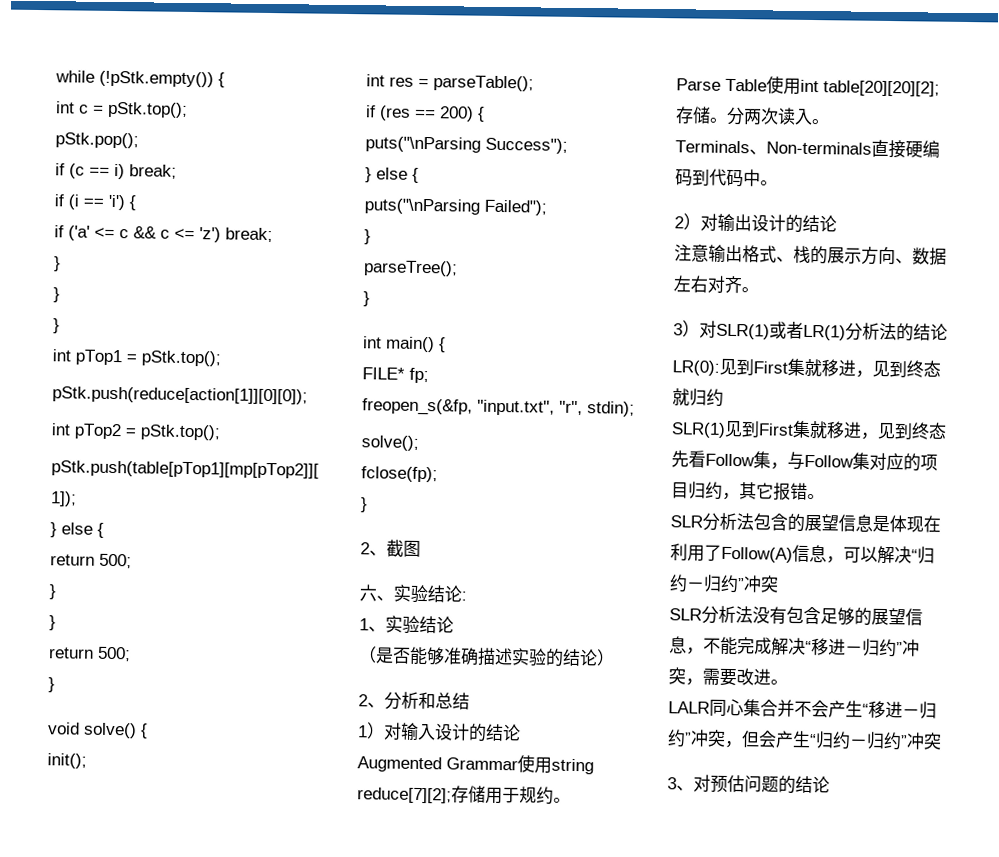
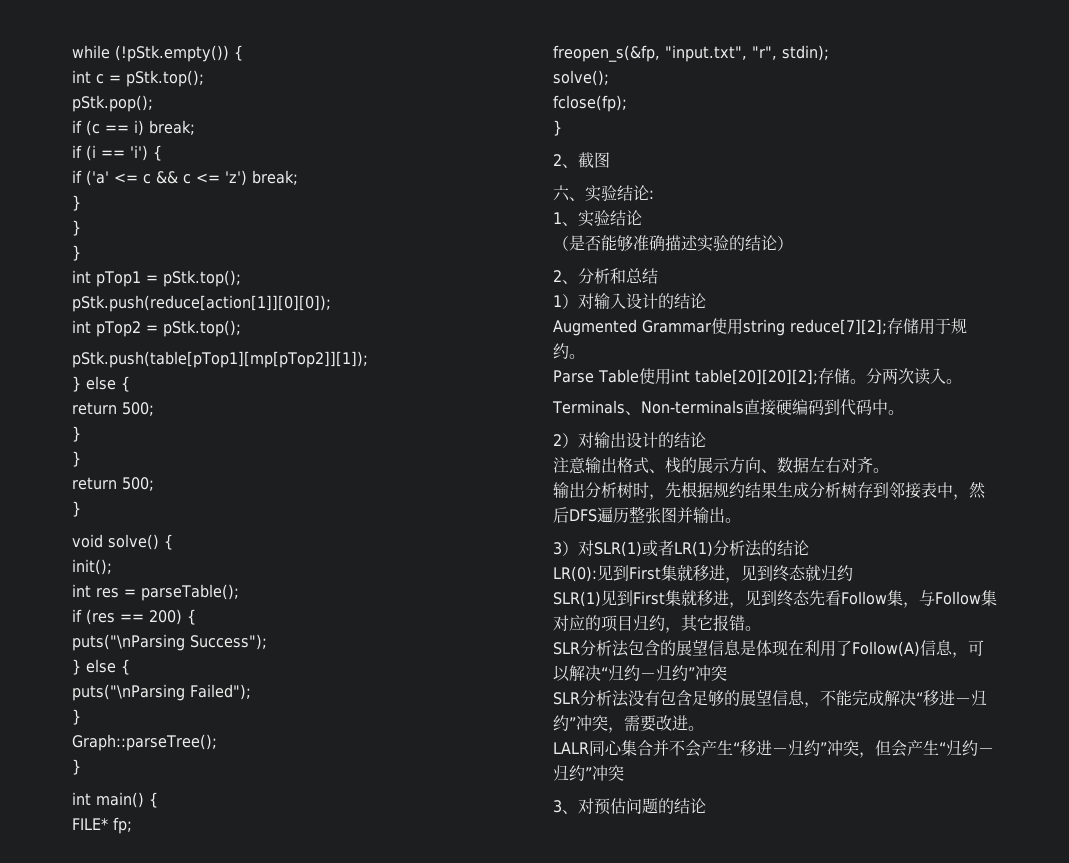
[363,260,458,277] parseTree(); -> [72,734,217,751] Graph::parseTree();
(759, 290) none -> [553,481,986,500] [553,506,741,523] // 输出分析树时，先根据规约结果生成分析树存到邻接表中，然后DFS遍历整张图并输出。

